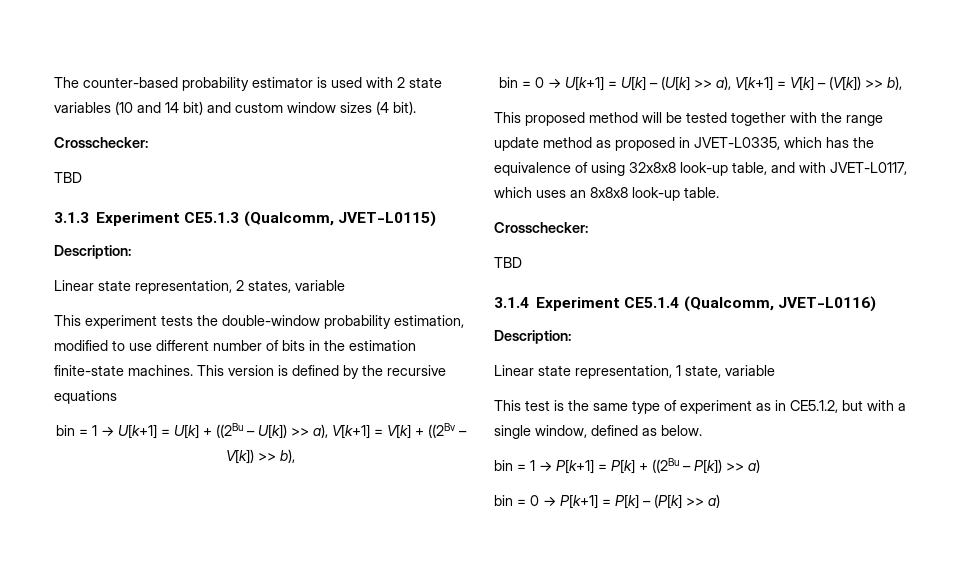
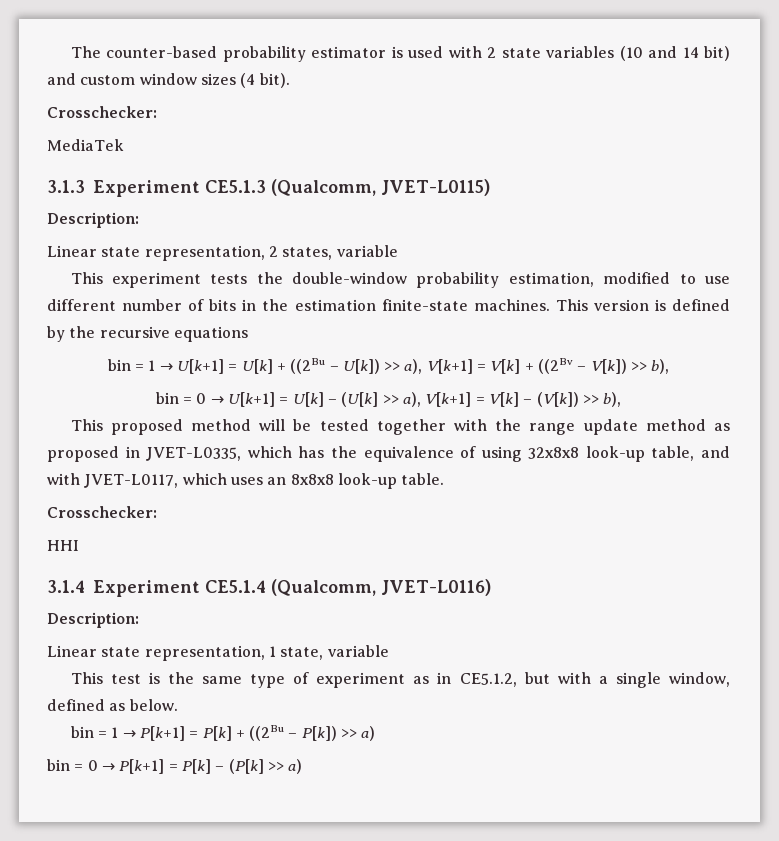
[54,172,82,183] TBD -> [47,139,124,151] MediaTek
[494,257,522,268] TBD -> [47,540,79,551] HHI

